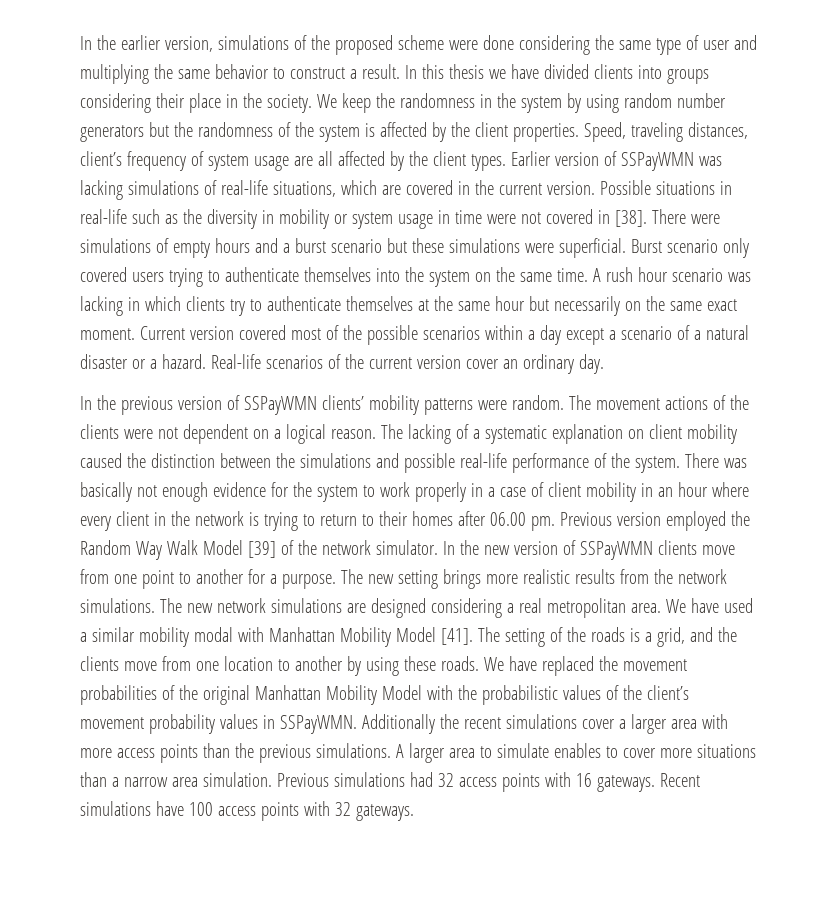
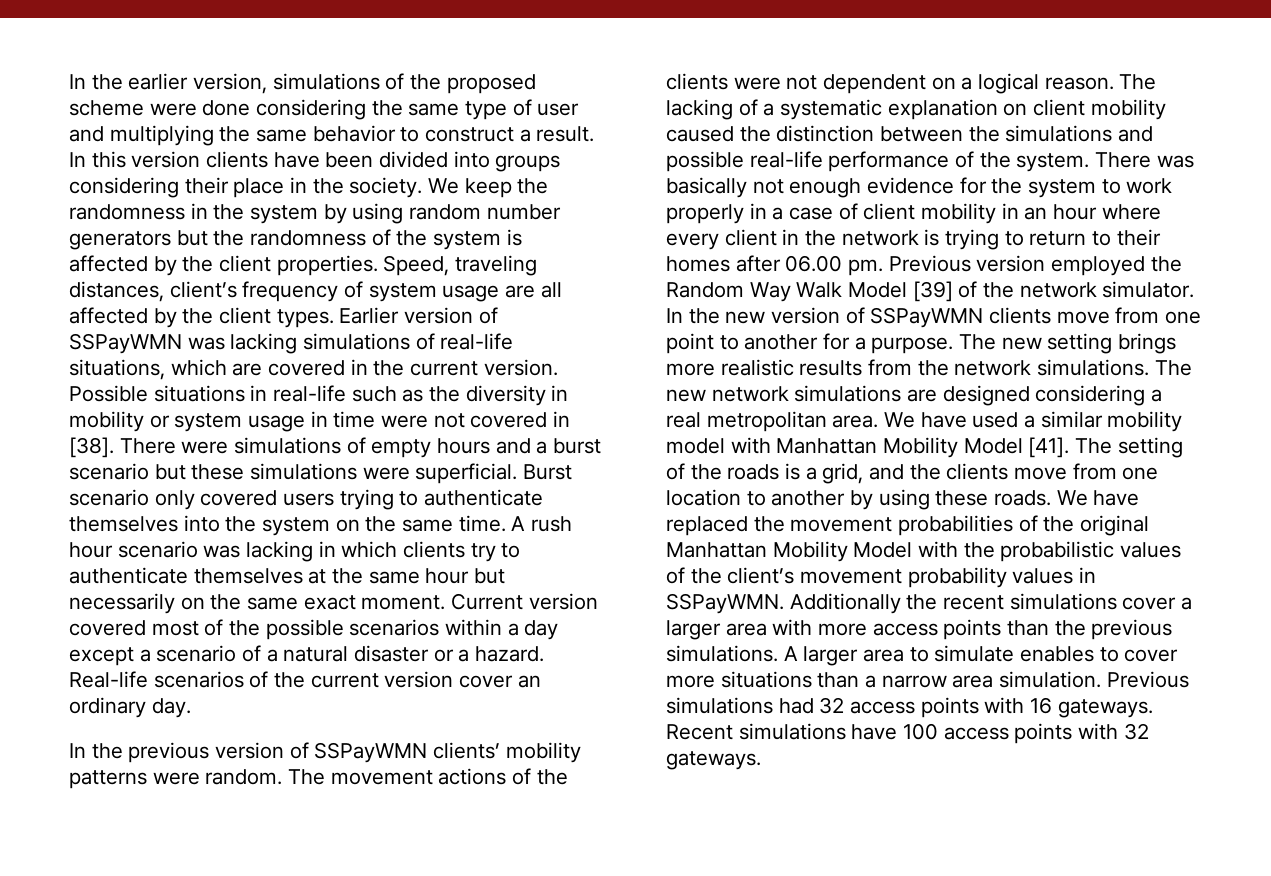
[448,64,633,79] thesis we have divided clients -> [131,151,449,168] version clients have been divided
[193,627,233,642] modal -> [666,438,725,454] model

